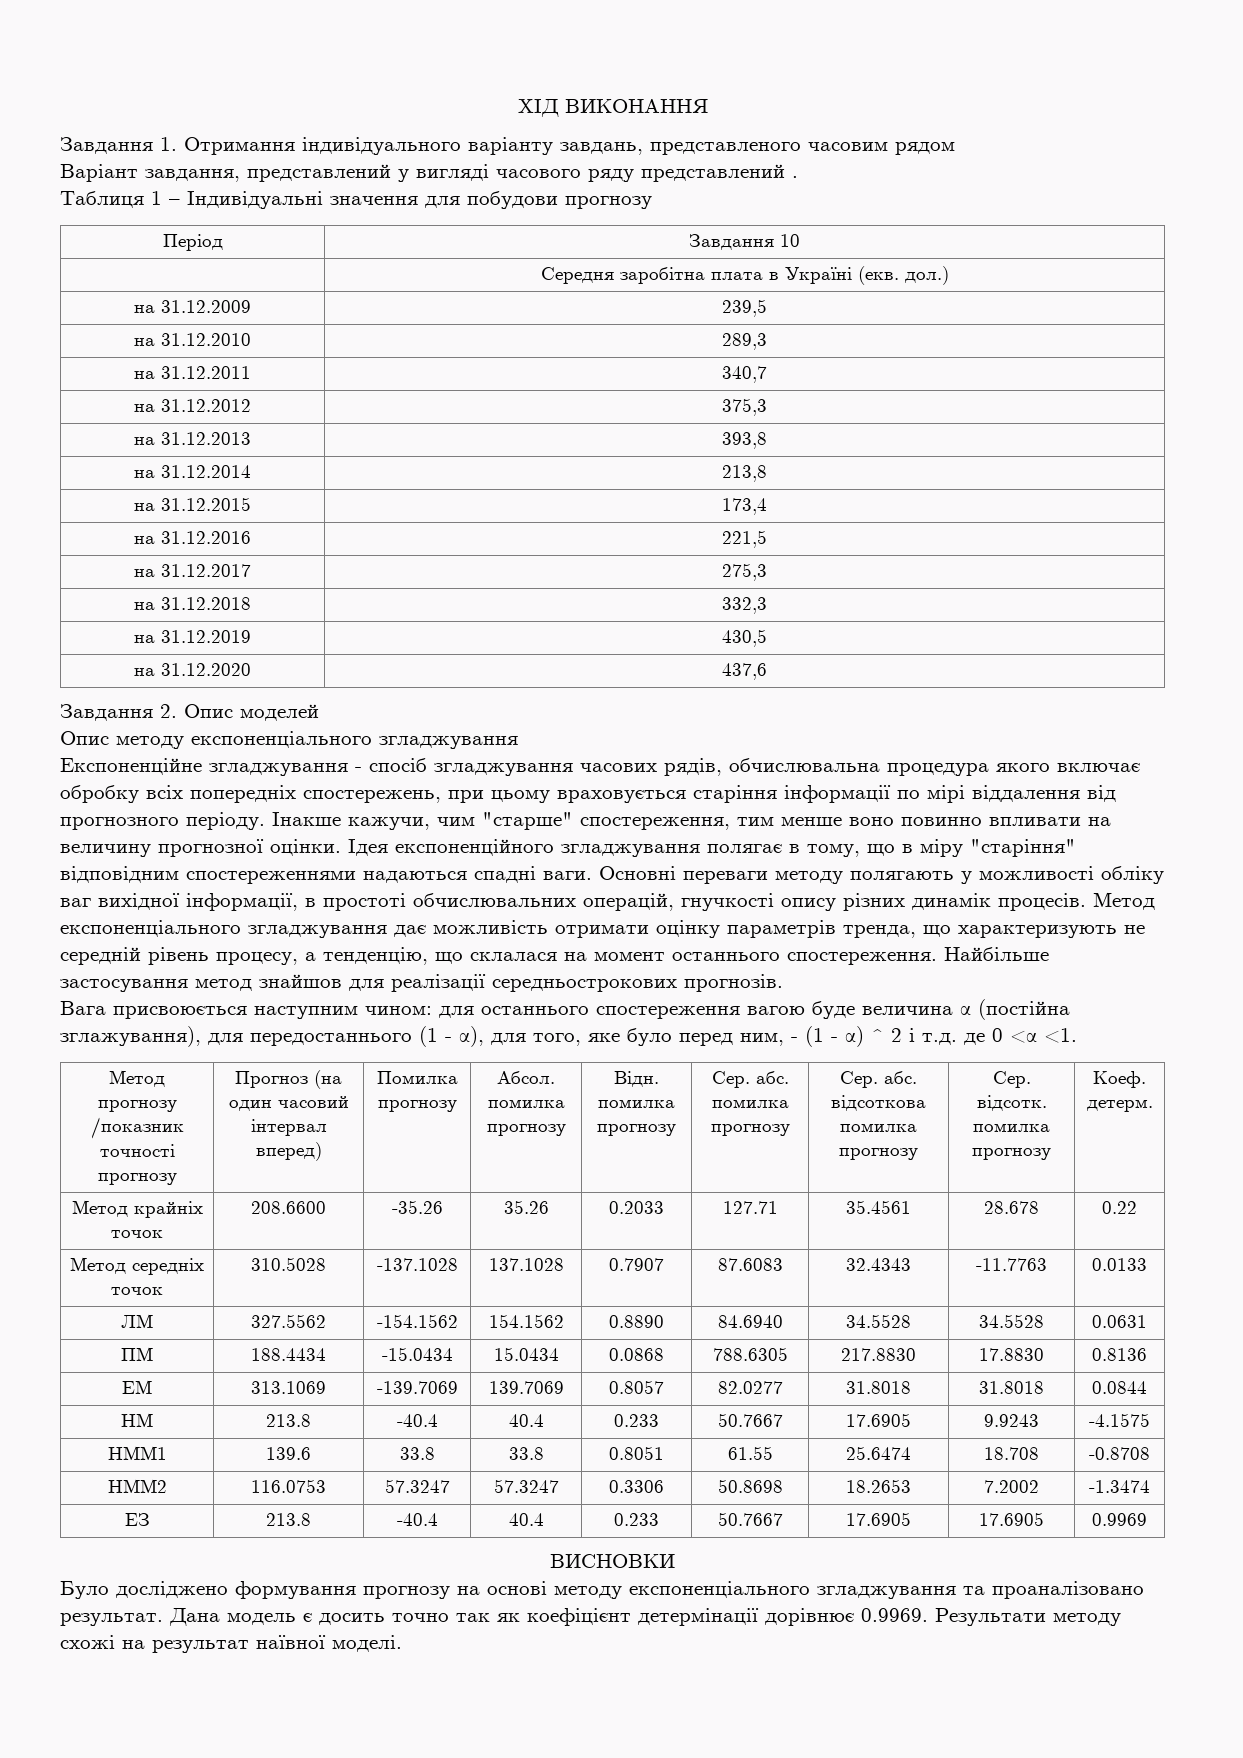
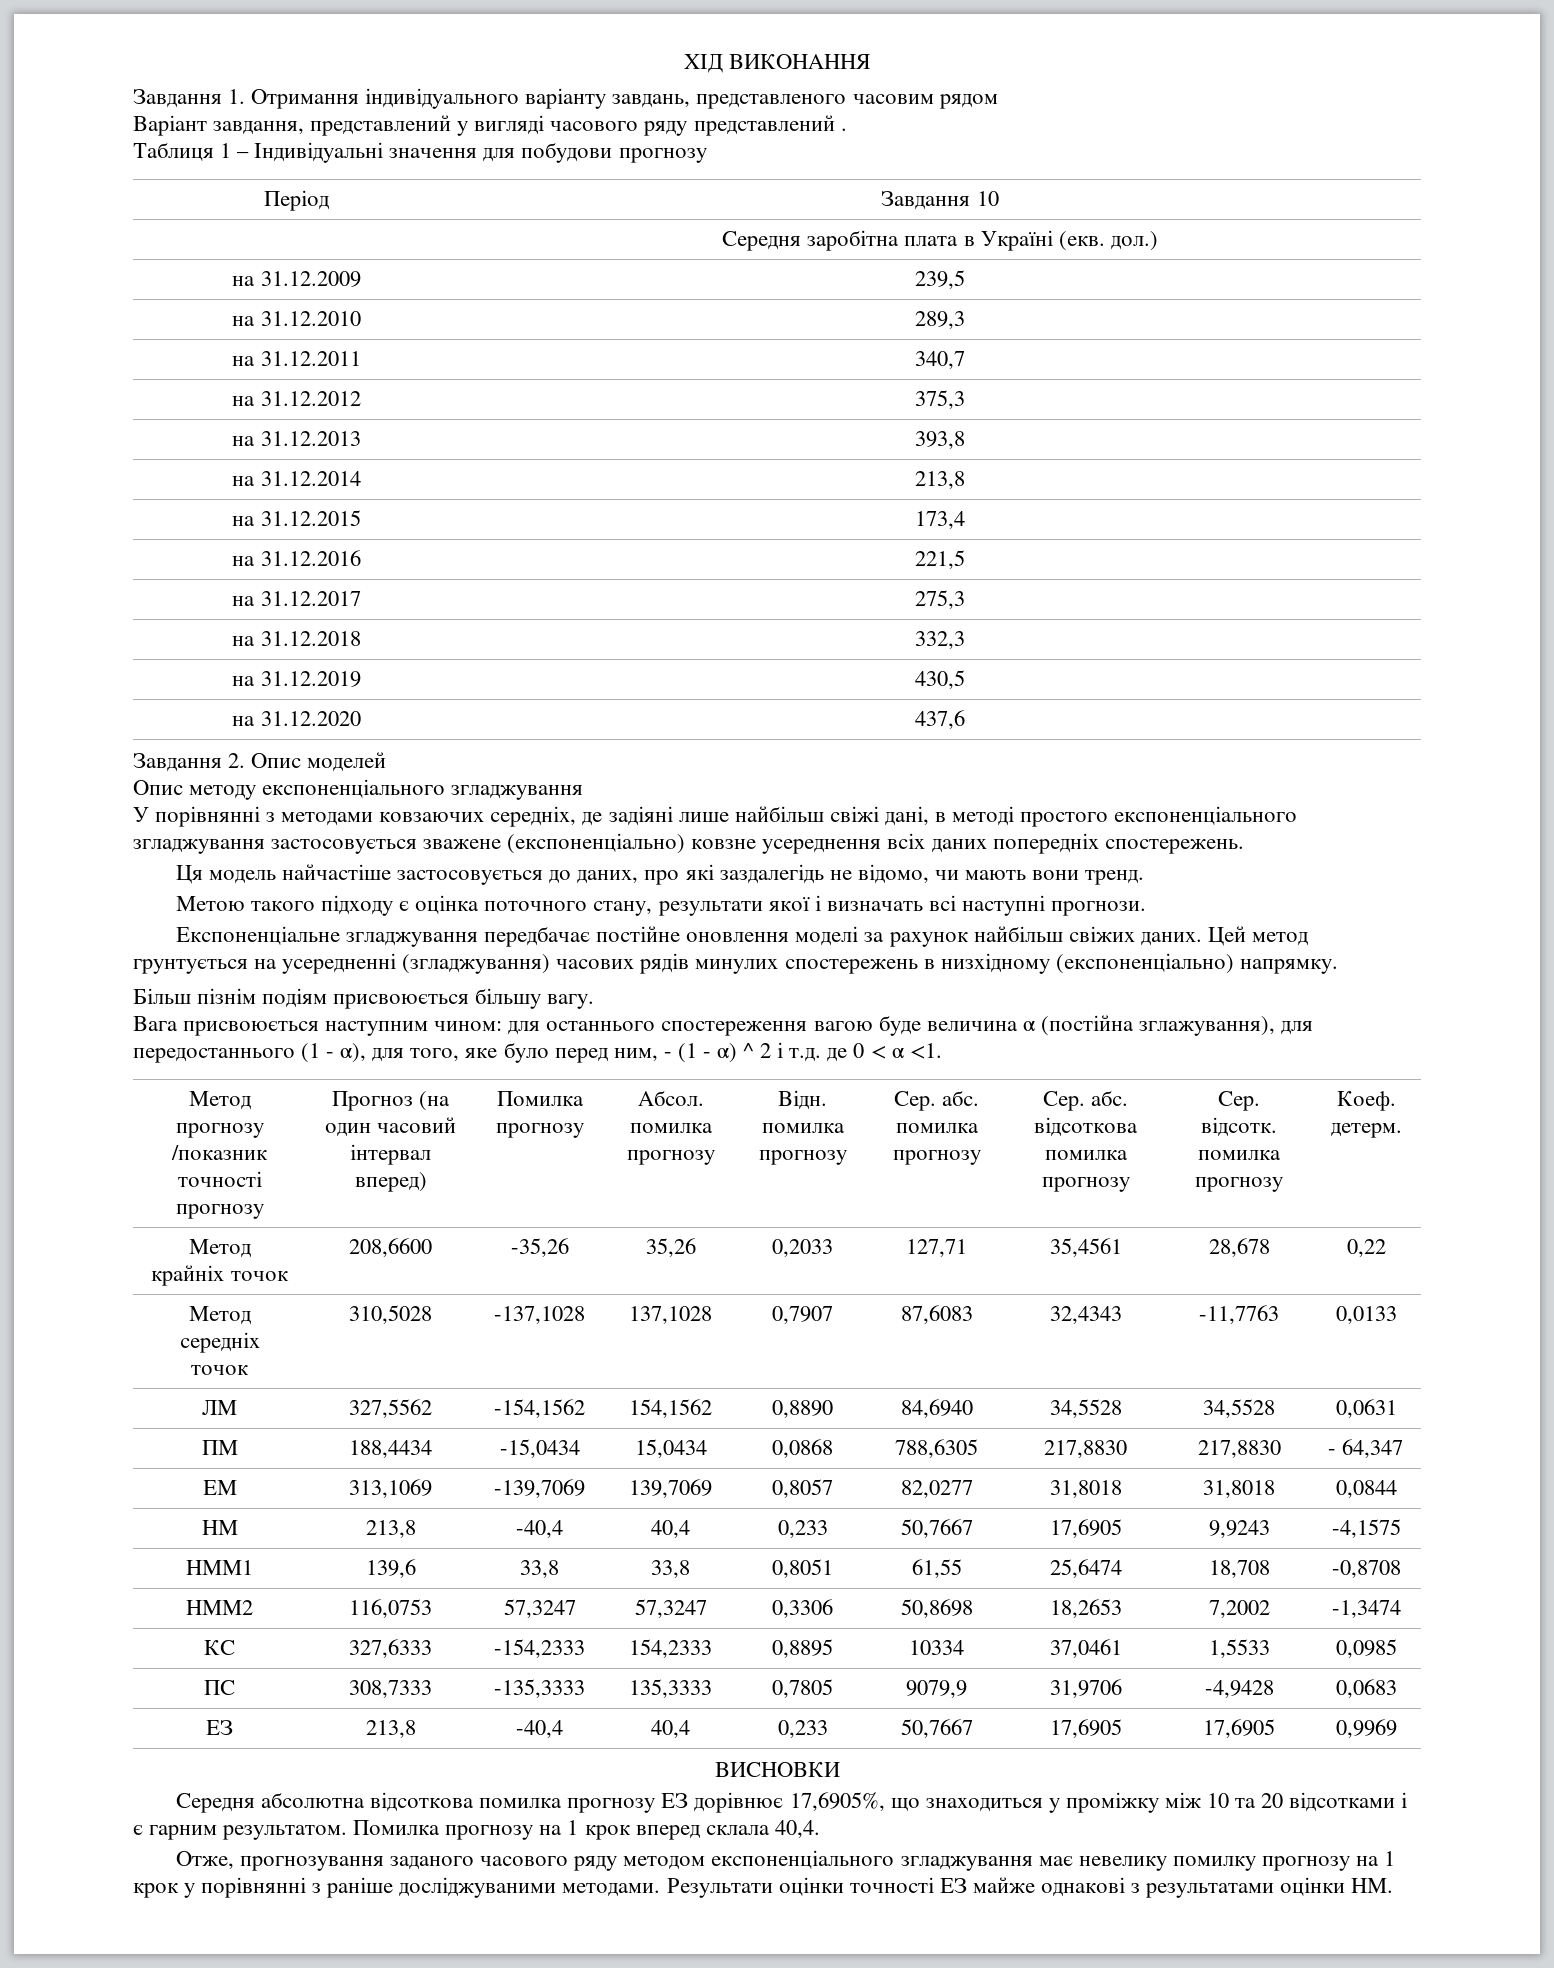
[60,758,1140,776] [60,785,1116,803] [60,812,1111,830] [60,839,1076,857] [60,866,1164,884] [60,892,1155,911] [60,920,1145,938] [60,947,1049,965] [60,974,783,992] Експоненційне згладжування - спосіб згладжування часових рядів, обчислювальна процедура якого включає обробку всіх попередніх спостережень, при цьому враховується старіння інформації по мірі віддалення від прогнозного періоду. Інакше кажучи, чим "старше" спостереження, тим менше воно повинно впливати на величину прогнозної оцінки. Ідея експоненційного згладжування полягає в тому, що в міру "старіння" відповідним спостереженнями надаються спадні ваги. Основні переваги методу полягають у можливості обліку ваг вихідної інформації, в простоті обчислювальних операцій, гнучкості опису різних динамік процесів. Метод експоненціального згладжування дає можливість отримати оцінку параметрів тренда, що характеризують не середній рівень процесу, а тенденцію, що склалася на момент останнього спостереження. Найбільше застосування метод знайшов для реалізації середньострокових прогнозів. -> [133,806,1298,827] [133,833,1244,854] [175,864,1145,885] [175,895,1146,916] [175,926,1308,947] [133,953,1338,974] [133,988,595,1009] У порівнянні з методами ковзаючих середніх, де задіяні лише найбільш свіжі дані, в методі простого експоненціального згладжування застосовується зважене (експоненціально) ковзне усереднення всіх даних попередніх спостережень. // Ця модель найчастіше застосовується до даних, про які заздалегідь не відомо, чи мають вони тренд. // Метою такого підходу є оцінка поточного стану, результати якої і визначать всі наступні прогнози. // Експоненціальне згладжування передбачає постійне оновлення моделі за рахунок найбільш свіжих даних. Цей метод грунтується на усередненні (згладжування) часових рядів минулих спостережень в низхідному (експоненціально) напрямку. // Більш пізнім подіям присвоюється більшу вагу.
[1010,1030,1037,1043] <α -> [870,1045,904,1059] < α
[251,1201,326,1214] [391,1200,443,1214] [503,1200,549,1214] [609,1201,664,1214] [722,1201,778,1214] [846,1200,911,1214] [984,1201,1039,1214] [1102,1201,1137,1214] [70,1257,204,1275] [111,1287,163,1295] [251,1257,326,1271] [376,1258,458,1271] [488,1258,564,1271] [609,1258,664,1271] [717,1258,783,1271] [846,1258,911,1271] [976,1258,1047,1271] [1092,1258,1147,1271] [121,1314,153,1328] [251,1314,326,1328] [376,1314,458,1328] [488,1314,564,1328] [609,1315,664,1328] [717,1315,783,1328] [846,1314,911,1328] [979,1314,1044,1328] [1092,1315,1147,1328] [121,1347,153,1361] [251,1348,326,1361] [381,1347,453,1361] [493,1347,559,1361] [609,1348,664,1361] [712,1347,788,1361] [841,1348,916,1361] [979,1348,1044,1361] [1092,1348,1147,1361] [122,1380,152,1394] [251,1381,326,1394] [376,1381,458,1394] [488,1381,564,1394] [609,1380,664,1394] [717,1381,783,1394] [846,1381,911,1394] [979,1381,1044,1394] [1092,1381,1147,1394] [121,1413,153,1427] [266,1414,311,1427] [396,1414,438,1427] [508,1414,544,1427] [614,1414,659,1427] [717,1413,783,1427] [846,1413,911,1427] [984,1414,1039,1427] [1089,1413,1150,1427] [107,1446,167,1460] [266,1447,311,1460] [399,1447,435,1460] [508,1447,544,1460] [609,1446,664,1460] [727,1446,773,1460] [846,1446,911,1460] [984,1447,1039,1460] [1089,1447,1150,1460] [107,1479,167,1493] [251,1479,326,1493] [384,1479,450,1493] [493,1479,559,1493] [609,1480,664,1493] [717,1479,783,1493] [846,1479,911,1493] [984,1480,1039,1493] [1089,1480,1150,1493] [124,1513,150,1526] [266,1513,311,1526] [396,1513,438,1526] [508,1513,544,1526] [614,1513,659,1526] [717,1512,783,1526] [846,1512,911,1526] [979,1512,1044,1526] [1092,1513,1147,1526] [550,1554,675,1568] [60,1581,1144,1599] [60,1608,1121,1626] [60,1635,402,1653] 208.6600 | -35.26 | 35.26 | 0.2033 | 127.71 | 35.4561 | 28.678 | 0.22 // Метод середніх точок | 310.5028 | -137.1028 | 137.1028 | 0.7907 | 87.6083 | 32.4343 | -11.7763 | 0.0133 // ЛМ | 327.5562 | -154.1562 | 154.1562 | 0.8890 | 84.6940 | 34.5528 | 34.5528 | 0.0631 // ПМ | 188.4434 | -15.0434 | 15.0434 | 0.0868 | 788.6305 | 217.8830 | 17.8830 | 0.8136 // ЕМ | 313.1069 | -139.7069 | 139.7069 | 0.8057 | 82.0277 | 31.8018 | 31.8018 | 0.0844 // НМ | 213.8 | -40.4 | 40.4 | 0.233 | 50.7667 | 17.6905 | 9.9243 | -4.1575 // НММ1 | 139.6 | 33.8 | 33.8 | 0.8051 | 61.55 | 25.6474 | 18.708 | -0.8708 // НММ2 | 116.0753 | 57.3247 | 57.3247 | 0.3306 | 50.8698 | 18.2653 | 7.2002 | -1.3474 // ЕЗ | 213.8 | -40.4 | 40.4 | 0.233 | 50.7667 | 17.6905 | 17.6905 | 0.9969 // ВИСНОВКИ // Було досліджено формування прогнозу на основі методу експоненціального згладжування та проаналізовано результат. Дана модель є досить точно так як коефіцієнт детермінації дорівнює 0.9969. Результати методу схожі на результат наївної моделі. -> [349,1238,432,1258] [510,1238,569,1258] [645,1238,696,1258] [772,1239,833,1258] [906,1239,967,1258] [1049,1238,1122,1258] [1208,1238,1270,1258] [1347,1239,1386,1258] [188,1306,251,1325] [179,1332,260,1353] [191,1365,249,1375] [349,1305,432,1325] [494,1306,585,1325] [629,1306,712,1325] [772,1306,833,1325] [900,1305,973,1325] [1049,1306,1122,1325] [1199,1305,1279,1325] [1336,1306,1397,1325] [202,1400,237,1415] [349,1399,432,1419] [494,1399,585,1419] [629,1399,712,1419] [772,1400,833,1419] [900,1399,973,1419] [1049,1399,1122,1419] [1203,1399,1275,1419] [1336,1399,1397,1419] [201,1440,238,1455] [349,1440,432,1459] [499,1439,580,1459] [634,1439,707,1459] [772,1439,833,1459] [895,1439,978,1459] [1044,1440,1127,1459] [1197,1440,1281,1459] [1328,1439,1404,1459] [202,1480,237,1495] [349,1479,432,1499] [494,1479,585,1499] [629,1479,712,1499] [772,1479,833,1499] [900,1480,973,1499] [1049,1480,1122,1499] [1203,1480,1275,1499] [1336,1480,1397,1499] [201,1520,238,1535] [365,1520,416,1539] [516,1520,563,1539] [651,1520,690,1539] [777,1520,828,1539] [900,1519,973,1539] [1049,1519,1122,1539] [1208,1520,1270,1539] [1332,1519,1401,1539] [186,1560,253,1575] [365,1559,416,1579] [520,1560,559,1579] [651,1560,690,1579] [772,1559,833,1579] [911,1559,962,1579] [1049,1559,1122,1579] [1208,1560,1270,1579] [1332,1560,1401,1579] [186,1600,253,1615] [349,1599,432,1619] [503,1599,576,1619] [634,1599,707,1619] [772,1599,833,1619] [900,1599,973,1619] [1049,1599,1122,1619] [1208,1600,1270,1619] [1332,1600,1401,1619] [204,1640,235,1655] [349,1639,432,1659] [494,1639,585,1659] [629,1639,712,1659] [772,1639,833,1659] [909,1640,964,1655] [1049,1639,1122,1659] [1208,1639,1270,1659] [1336,1639,1397,1659] [204,1680,235,1695] [349,1680,432,1699] [494,1679,585,1699] [629,1679,712,1699] [772,1679,833,1699] [906,1680,967,1699] [1049,1679,1122,1699] [1204,1680,1274,1699] [1336,1679,1397,1699] [206,1720,233,1735] [365,1720,416,1739] [516,1720,563,1739] [651,1720,690,1739] [777,1720,828,1739] [900,1719,973,1739] [1049,1719,1122,1739] [1203,1719,1275,1739] [1336,1719,1397,1739] [714,1762,840,1777] [175,1792,1408,1813] [133,1820,820,1840] [175,1850,1395,1871] [133,1877,1394,1898] 208,6600 | -35,26 | 35,26 | 0,2033 | 127,71 | 35,4561 | 28,678 | 0,22 // Метод середніх точок | 310,5028 | -137,1028 | 137,1028 | 0,7907 | 87,6083 | 32,4343 | -11,7763 | 0,0133 // ЛМ | 327,5562 | -154,1562 | 154,1562 | 0,8890 | 84,6940 | 34,5528 | 34,5528 | 0,0631 // ПМ | 188,4434 | -15,0434 | 15,0434 | 0,0868 | 788,6305 | 217,8830 | 217,8830 | - 64,347 // ЕМ | 313,1069 | -139,7069 | 139,7069 | 0,8057 | 82,0277 | 31,8018 | 31,8018 | 0,0844 // НМ | 213,8 | -40,4 | 40,4 | 0,233 | 50,7667 | 17,6905 | 9,9243 | -4,1575 // НММ1 | 139,6 | 33,8 | 33,8 | 0,8051 | 61,55 | 25,6474 | 18,708 | -0,8708 // НММ2 | 116,0753 | 57,3247 | 57,3247 | 0,3306 | 50,8698 | 18,2653 | 7,2002 | -1,3474 // КС | 327,6333 | -154,2333 | 154,2333 | 0,8895 | 10334 | 37,0461 | 1,5533 | 0,0985 // ПС | 308,7333 | -135,3333 | 135,3333 | 0,7805 | 9079,9 | 31,9706 | -4,9428 | 0,0683 // ЕЗ | 213,8 | -40,4 | 40,4 | 0,233 | 50,7667 | 17,6905 | 17,6905 | 0,9969 // ВИСНОВКИ // Середня абсолютна відсоткова помилка прогнозу ЕЗ дорівнює 17,6905%, що знаходиться у проміжку між 10 та 20 відсотками і є гарним результатом. Помилка прогнозу на 1 крок вперед склала 40,4. // Отже, прогнозування заданого часового ряду методом експоненціального згладжування має невелику помилку прогнозу на 1 крок у порівнянні з раніше досліджуваними методами. Результати оцінки точності ЕЗ майже однакові з результатами оцінки НМ.

